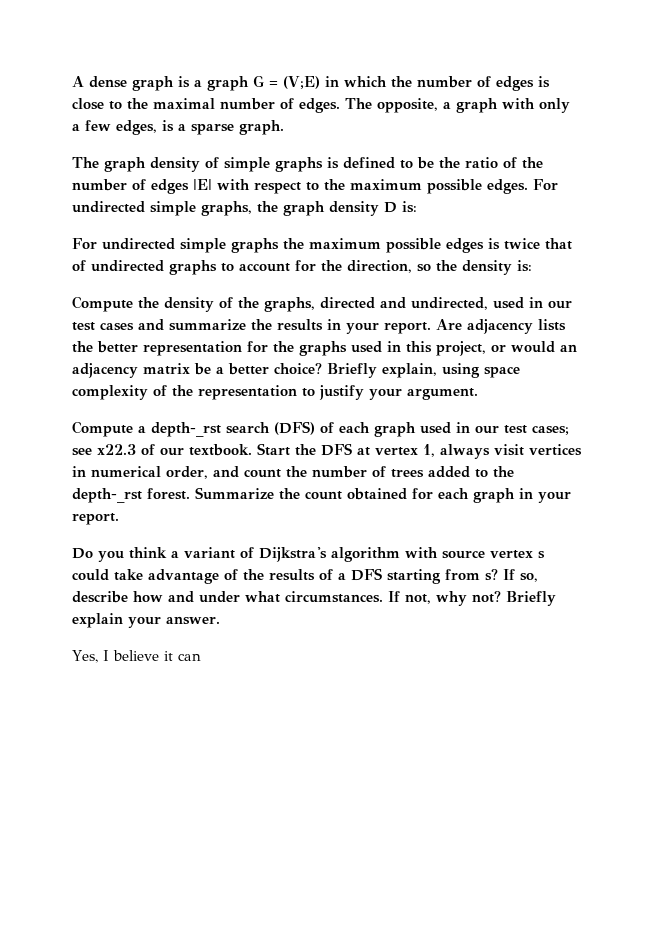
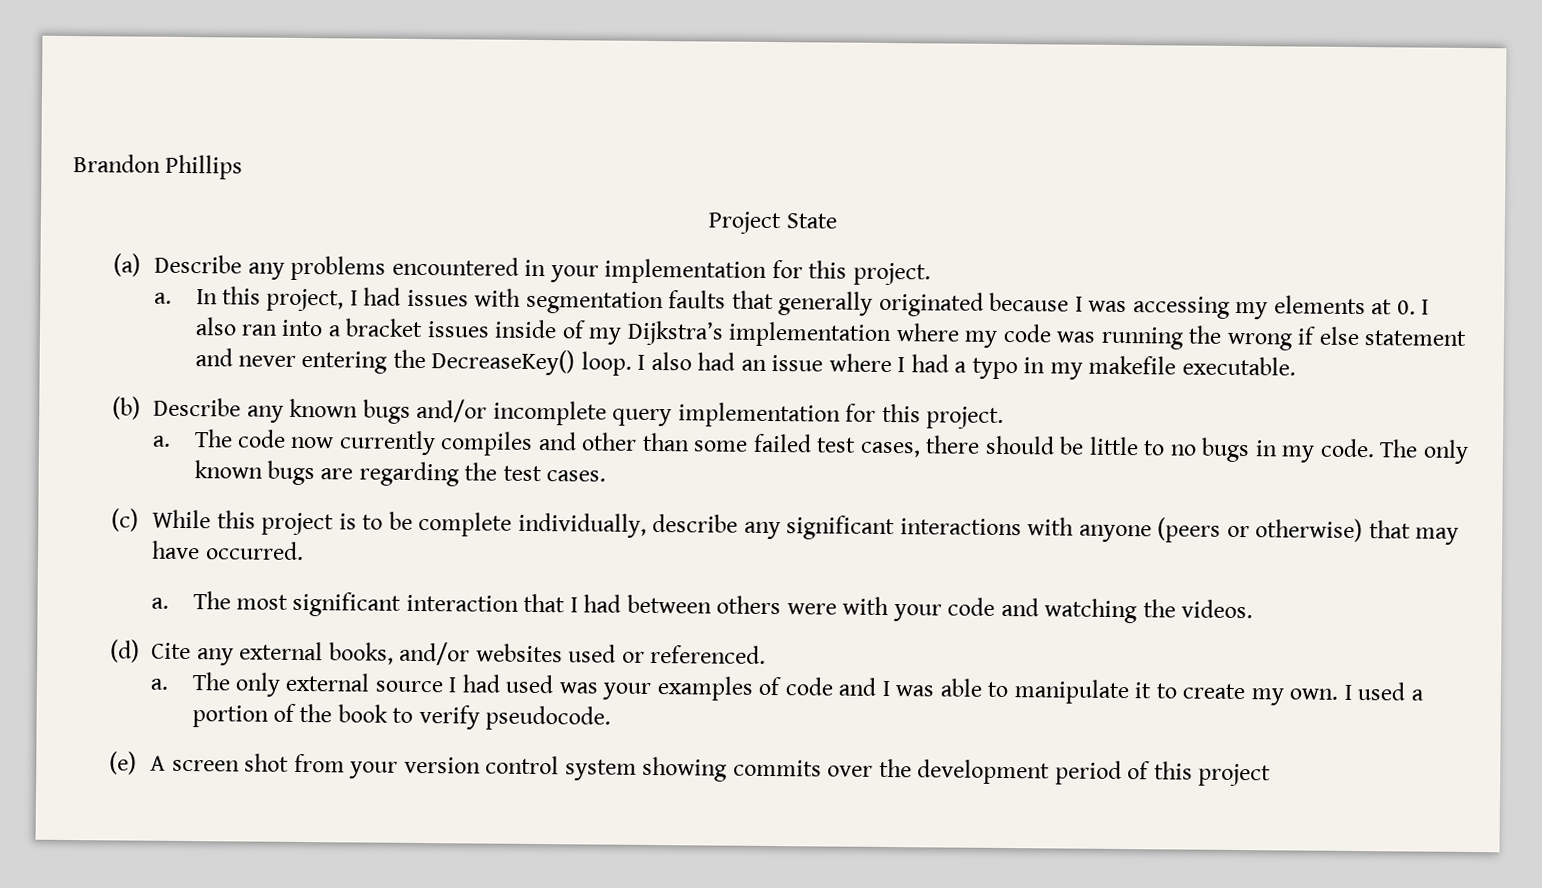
[72,75,550,91] [72,98,570,113] [72,120,284,135] [72,157,543,172] [72,179,558,194] [72,201,417,216] [72,238,572,253] [72,260,532,275] [72,296,572,312] [72,319,566,334] [72,341,577,356] [72,363,520,378] [72,385,478,400] [72,421,569,437] [72,443,582,459] [72,466,514,479] [72,487,571,503] [72,513,119,525] [72,547,545,562] [72,568,538,584] [72,591,556,606] [72,613,220,628] [72,650,201,663] A dense graph is a graph G = (V;E) in which the number of edges is close to the maximal number of edges. The opposite, a graph with only a few edges, is a sparse graph. // The graph density of simple graphs is defined to be the ratio of the number of edges |E| with respect to the maximum possible edges. For undirected simple graphs, the graph density D is: // For undirected simple graphs the maximum possible edges is twice that of undirected graphs to account for the direction, so the density is: // Compute the density of the graphs, directed and undirected, used in our test cases and summarize the results in your report. Are adjacency lists the better representation for the graphs used in this project, or would an adjacency matrix be a better choice? Briefly explain, using space complexity of the representation to justify your argument. // Compute a depth-_rst search (DFS) of each graph used in our test cases; see x22.3 of our textbook. Start the DFS at vertex 1, always visit vertices in numerical order, and count the number of trees added to the depth-_rst forest. Summarize the count obtained for each graph in your report. // Do you think a variant of Dijkstra's algorithm with source vertex s could take advantage of the results of a DFS starting from s? If so, describe how and under what circumstances. If not, why not? Briefly explain your answer. // Yes, I believe it can -> [73,154,244,180] [708,211,837,235] [113,253,931,286] [154,286,1430,320] [194,317,1467,351] [194,348,1296,380] [112,396,1005,429] [152,429,1469,464] [193,460,607,487] [111,508,1459,545] [151,540,304,561] [151,591,1254,624] [110,639,767,666] [150,672,1424,706] [191,703,612,731] [109,751,1272,787] Brandon Phillips // Project State // (a) Describe any problems encountered in your implementation for this project. // a. In this project, I had issues with segmentation faults that generally originated because I was accessing my elements at 0. I also ran into a bracket issues inside of my Dijkstra’s implementation where my code was running the wrong if else statement and never entering the DecreaseKey() loop. I also had an issue where I had a typo in my makefile executable. // (b) Describe any known bugs and/or incomplete query implementation for this project. // a. The code now currently compiles and other than some failed test cases, there should be little to no bugs in my code. The only known bugs are regarding the test cases. // (c) While this project is to be complete individually, describe any significant interactions with anyone (peers or otherwise) that may have occurred. // a. The most significant interaction that I had between others were with your code and watching the videos. // (d) Cite any external books, and/or websites used or referenced. // a. The only external source I had used was your examples of code and I was able to manipulate it to create my own. I used a portion of the book to verify pseudocode. // (e) A screen shot from your version control system showing commits over the development period of this project

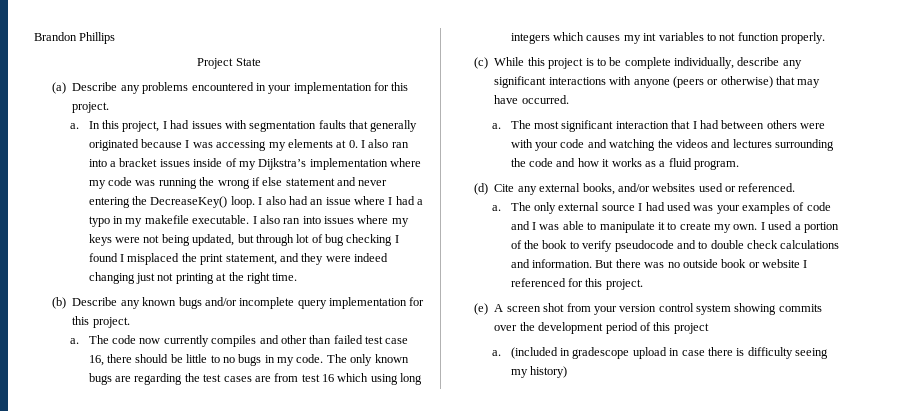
(1296, 366) none -> [252,215,409,227] [88,234,399,246] [88,253,389,265] [88,272,298,284] I also ran into issues where my keys were not being updated, but through lot of bug checking I found I misplaced the print statement, and they were indeed changing just not printing at the right time.
[693,440,749,452] some -> (332, 339) none
[859,441,921,458] cases, -> [385,338,409,344] [88,355,104,366] case 16,
[546,470,607,482] cases. -> [223,373,423,385] [510,32,826,44] cases are from test 16 which using long integers which causes my int variables to not function properly.
[1181,599,1254,619] videos. -> [675,139,835,151] [510,158,740,170] videos and lectures surrounding the code and how it works as a fluid program.
[485,705,612,731] pseudocode. -> [614,240,840,252] [510,259,808,268] [510,278,643,290] pseudocode and to double check calculations and information. But there was no outside book or website I referenced for this project.
(1272, 775) none -> [492,347,829,359] [510,366,568,378] // a. (included in gradescope upload in case there is difficulty seeing my history)

